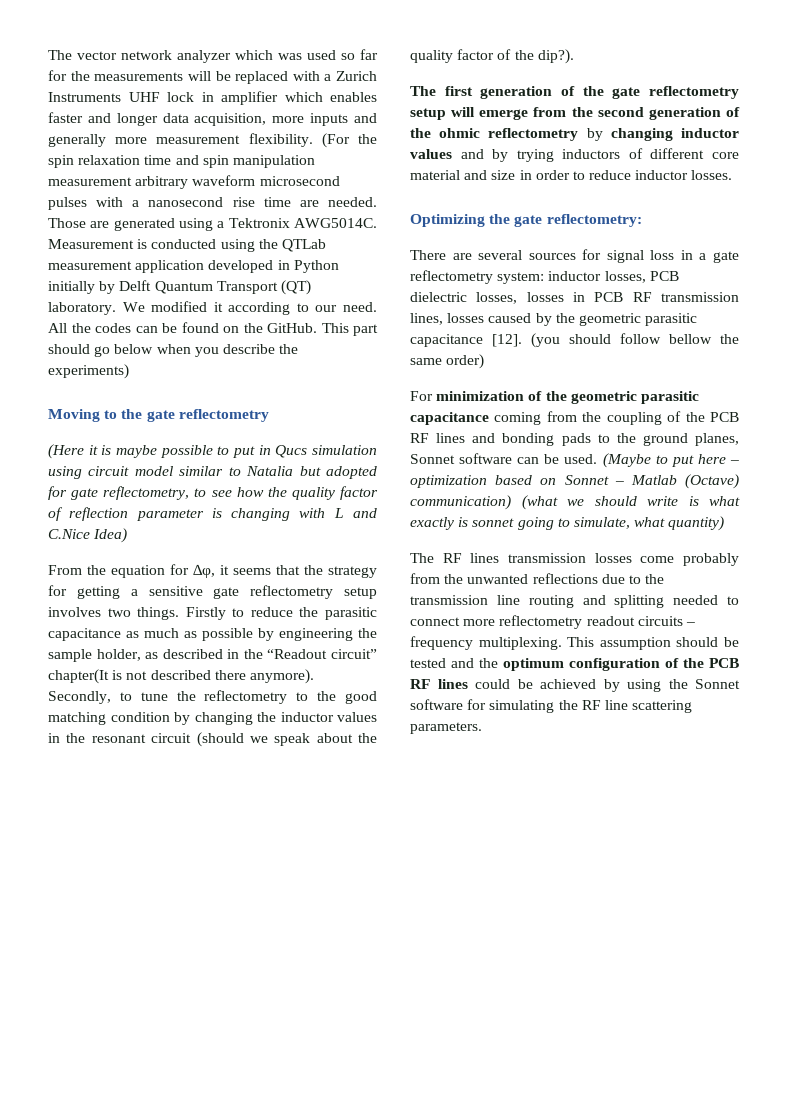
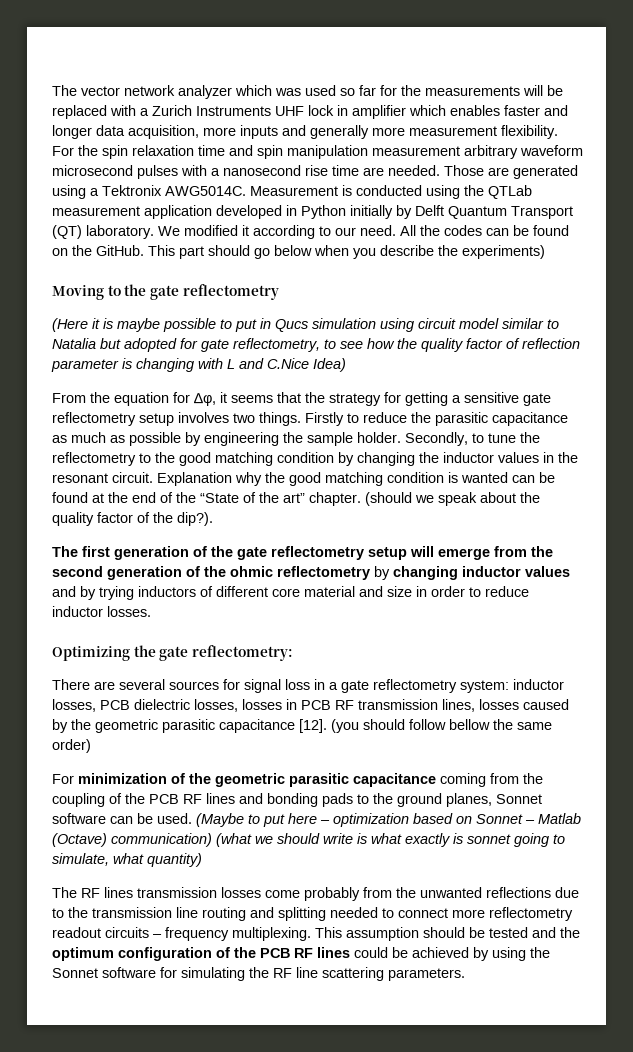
[321,133,350,148] (For -> [52,146,74,156] For
[96,649,377,661] [48,669,314,684] holder, as described in the “Readout circuit” chapter(It is not described there anymore). -> [357,432,401,443] holder.
[151,733,192,743] circuit -> [112,472,555,486] [52,492,361,506] circuit. Explanation why the good matching condition is wanted can be found at the end of the “State of the art” chapter.

